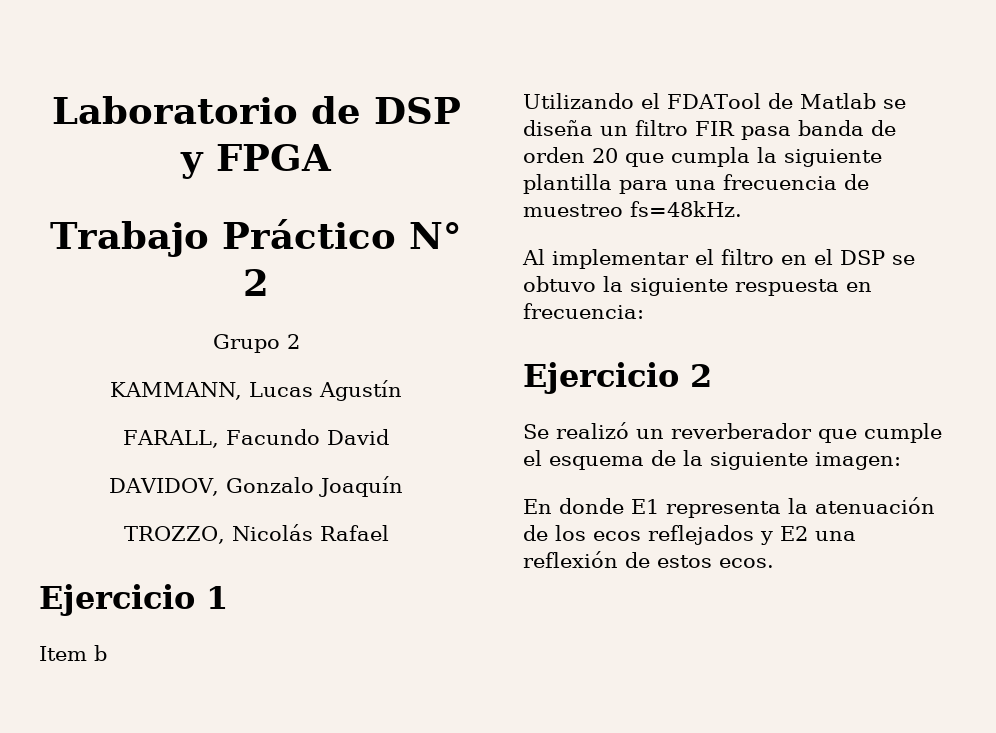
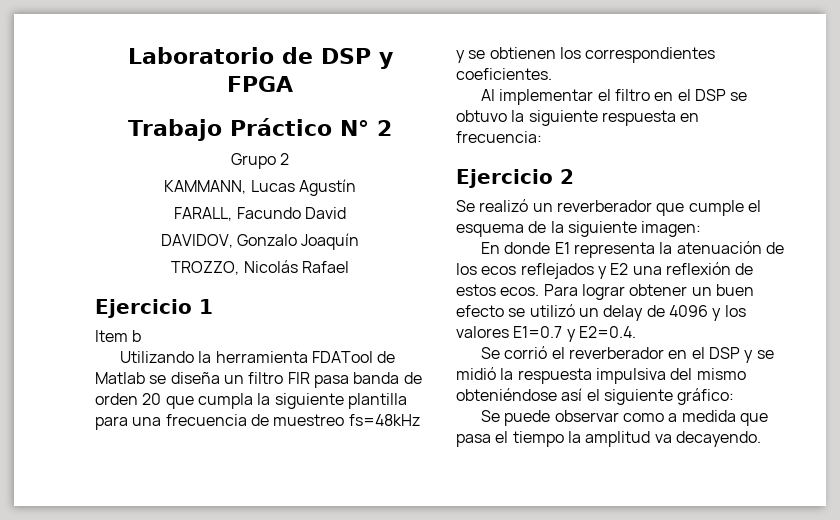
[641,93,660,109] el -> [198,351,308,363] la herramienta
[630,201,742,217] fs=48kHz. -> [348,414,420,426] [456,47,716,63] [456,68,552,80] fs=48kHz y se obtienen los correspondientes coeficientes.
(774, 563) none -> [543,284,754,300] [456,304,746,321] [456,326,636,342] [481,346,774,363] [456,367,746,384] [456,388,735,405] [481,410,768,426] [456,431,761,447] Para lograr obtener un buen efecto se utilizó un delay de 4096 y los valores E1=0.7 y E2=0.4. // Se corrió el reverberador en el DSP y se midió la respuesta impulsiva del mismo obteniéndose así el siguiente gráfico: // Se puede observar como a medida que pasa el tiempo la amplitud va decayendo.

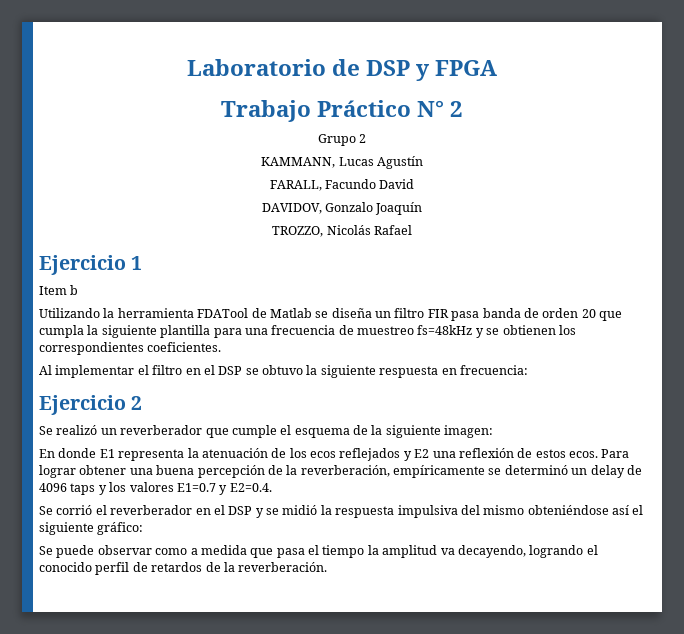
[691,284,754,296] [456,304,575,317] un buen efecto se utilizó -> [129,465,568,478] una buena percepción de la reverberación, empíricamente se determinó
(708, 311) none -> [70,483,96,495] taps
[675,431,761,447] decayendo. -> [457,545,598,558] [39,562,328,575] decayendo, logrando el conocido perfil de retardos de la reverberación.

